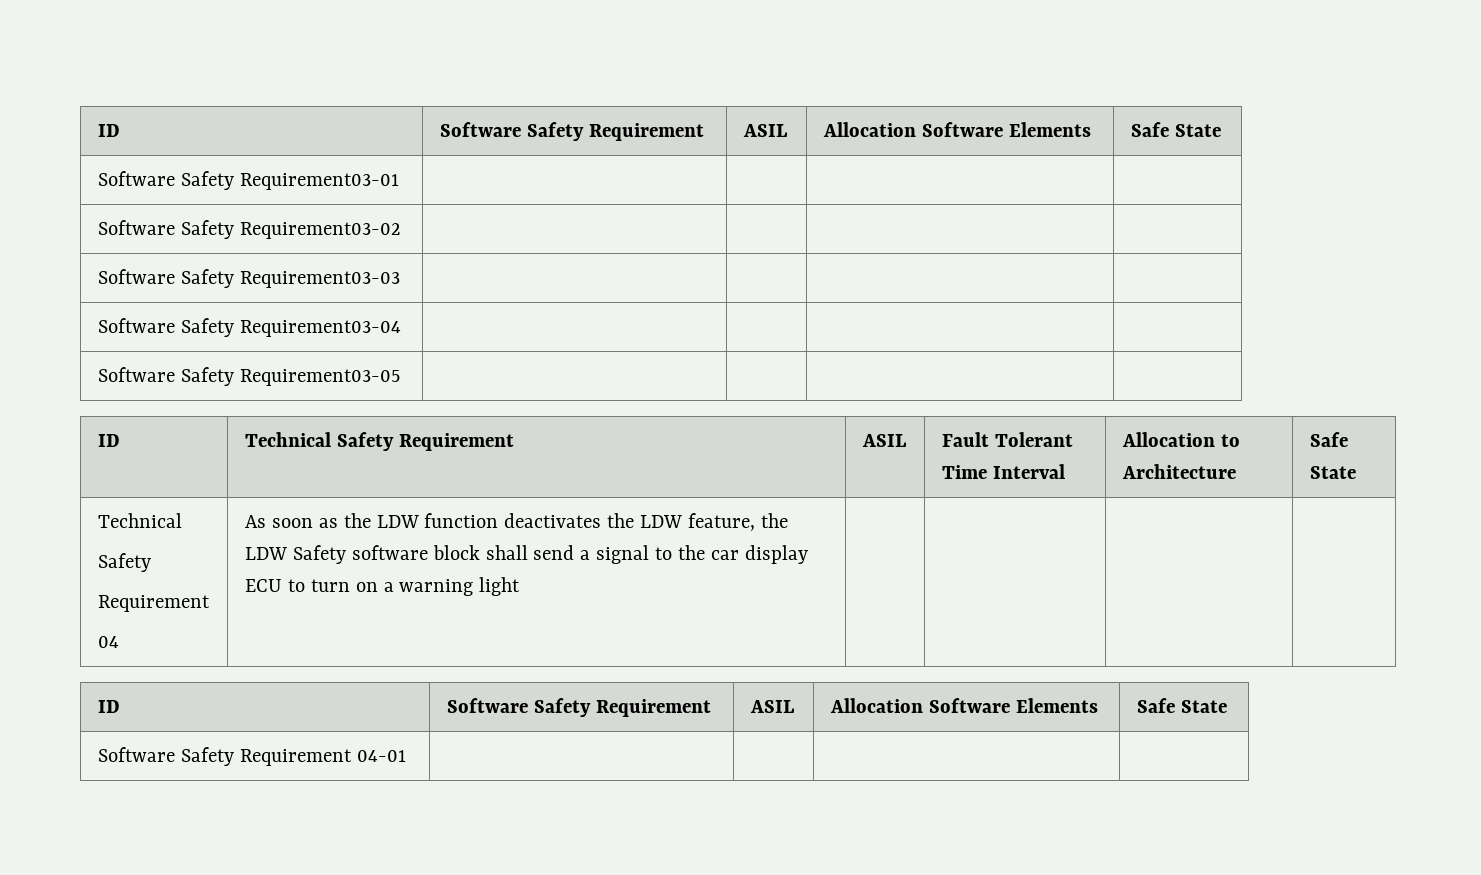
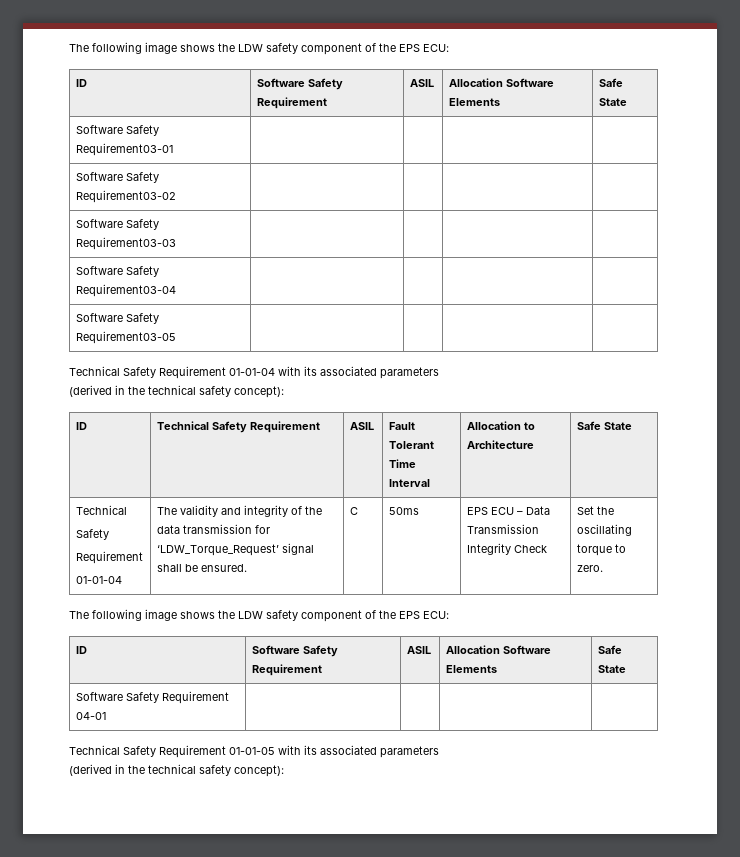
(97, 130) none -> [69,42,449,55] The following image shows the LDW safety component of the EPS ECU: //
(400, 377) none -> [69,366,439,379] [69,385,284,398] // Technical Safety Requirement 01-01-04 with its associated parameters // (derived in the technical safety concept):
[97,636,119,648] [244,513,789,531] [244,545,809,564] [244,577,521,596] 04 | As soon as the LDW function deactivates the LDW feature, the LDW Safety software block shall send a signal to the car display ECU to turn on a warning light | | | | -> [75,576,122,584] [156,505,322,517] [156,524,270,534] [156,543,314,556] [156,564,247,572] [349,507,358,515] [388,507,419,515] [466,506,550,515] [466,524,539,534] [466,543,547,555] [576,506,614,515] [576,524,632,536] [576,544,626,556] [576,565,603,572] [69,609,449,622] 01-01-04 | The validity and integrity of the data transmission for ‘LDW_Torque_Request’ signal shall be ensured. | C | 50ms | EPS ECU – Data Transmission Integrity Check | Set the oscillating torque to zero. // The following image shows the LDW safety component of the EPS ECU:
(406, 756) none -> [69,745,439,758] [69,764,284,777] // Technical Safety Requirement 01-01-05 with its associated parameters // (derived in the technical safety concept):

